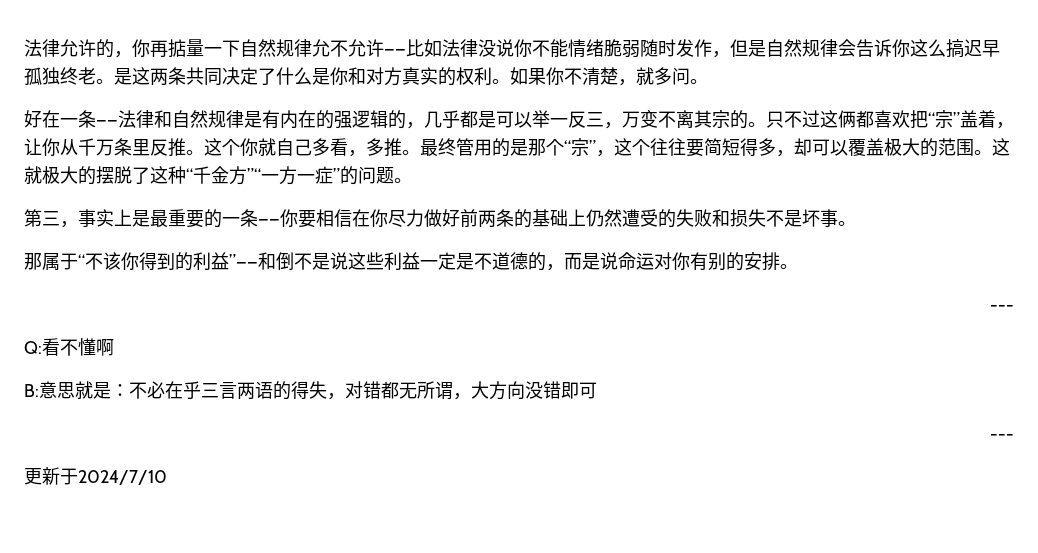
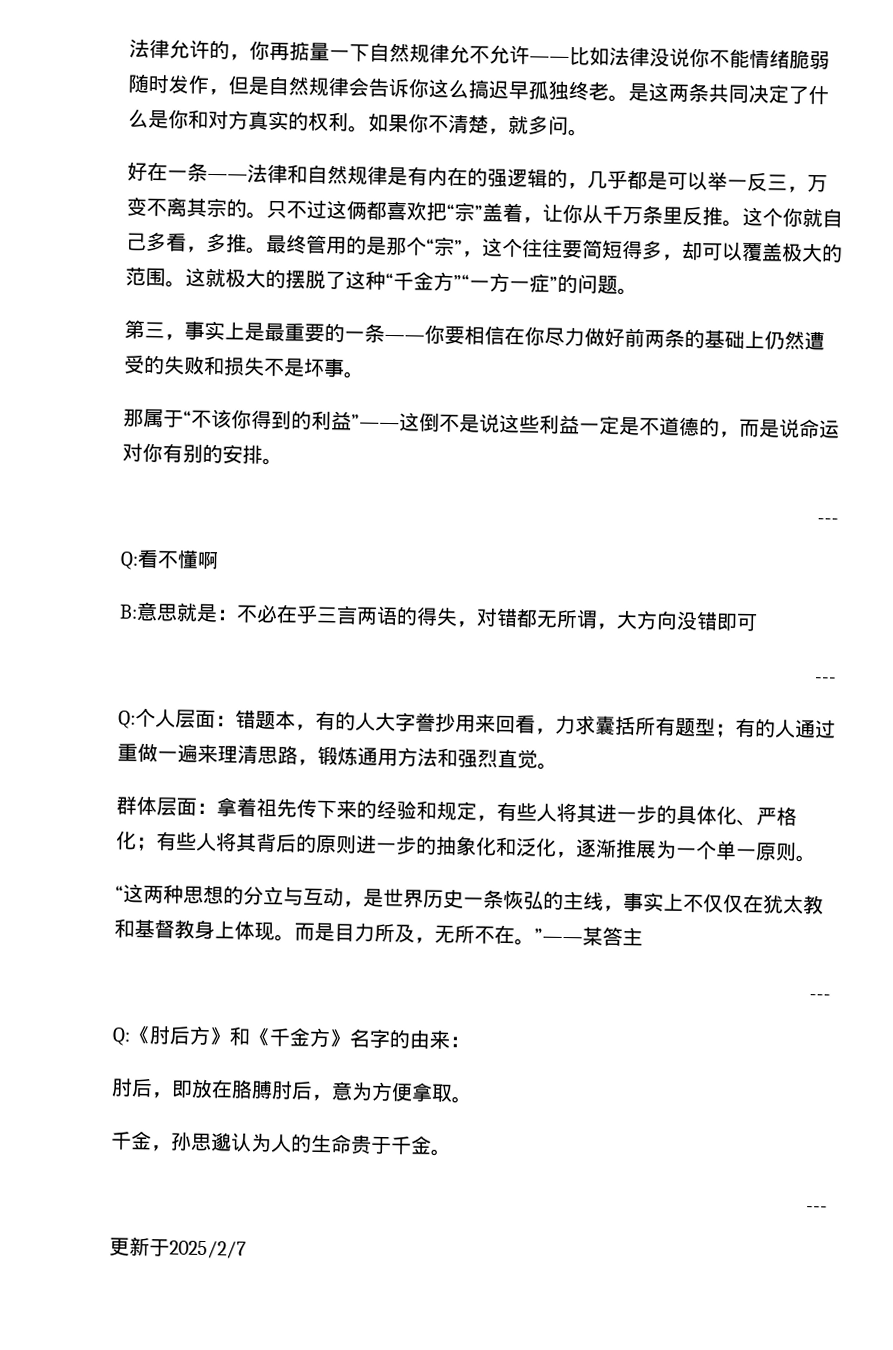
[258,252,276,270] 和 -> [399,412,420,432] 这
(1014, 437) none -> [118,707,836,739] [117,742,558,770] [116,795,797,827] [116,830,817,863] [115,883,824,915] [114,918,643,947] [809,994,831,1001] [112,1025,470,1050] [111,1077,472,1104] [111,1130,452,1157] [806,1206,828,1213] // Q:个人层面：错题本，有的人大字誊抄用来回看，力求囊括所有题型；有的人通过重做一遍来理清思路，锻炼通用方法和强烈直觉。 // 群体层面：拿着祖先传下来的经验和规定，有些人将其进一步的具体化、严格化；有些人将其背后的原则进一步的抽象化和泛化，逐渐推展为一个单一原则。 // “这两种思想的分立与互动，是世界历史一条恢弘的主线，事实上不仅仅在犹太教和基督教身上体现。而是目力所及，无所不在。”——某答主 // --- // Q:《肘后方》和《千金方》名字的由来： // 肘后，即放在胳膊肘后，意为方便拿取。 // 千金，孙思邈认为人的生命贵于千金。 // ---
[78,470,167,485] 2024/7/10 -> [169,1240,246,1259] 2025/2/7

